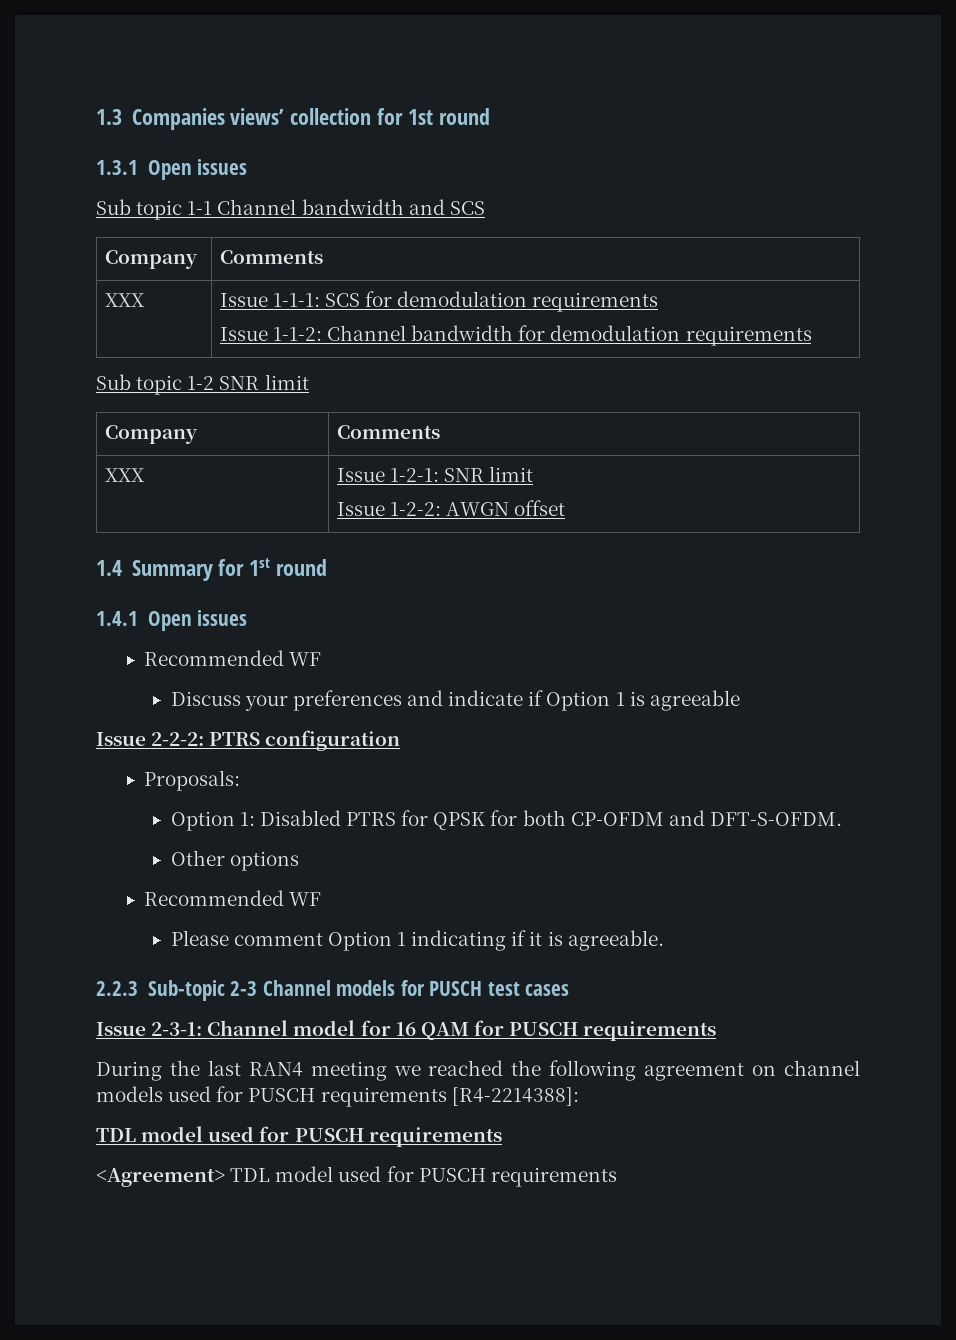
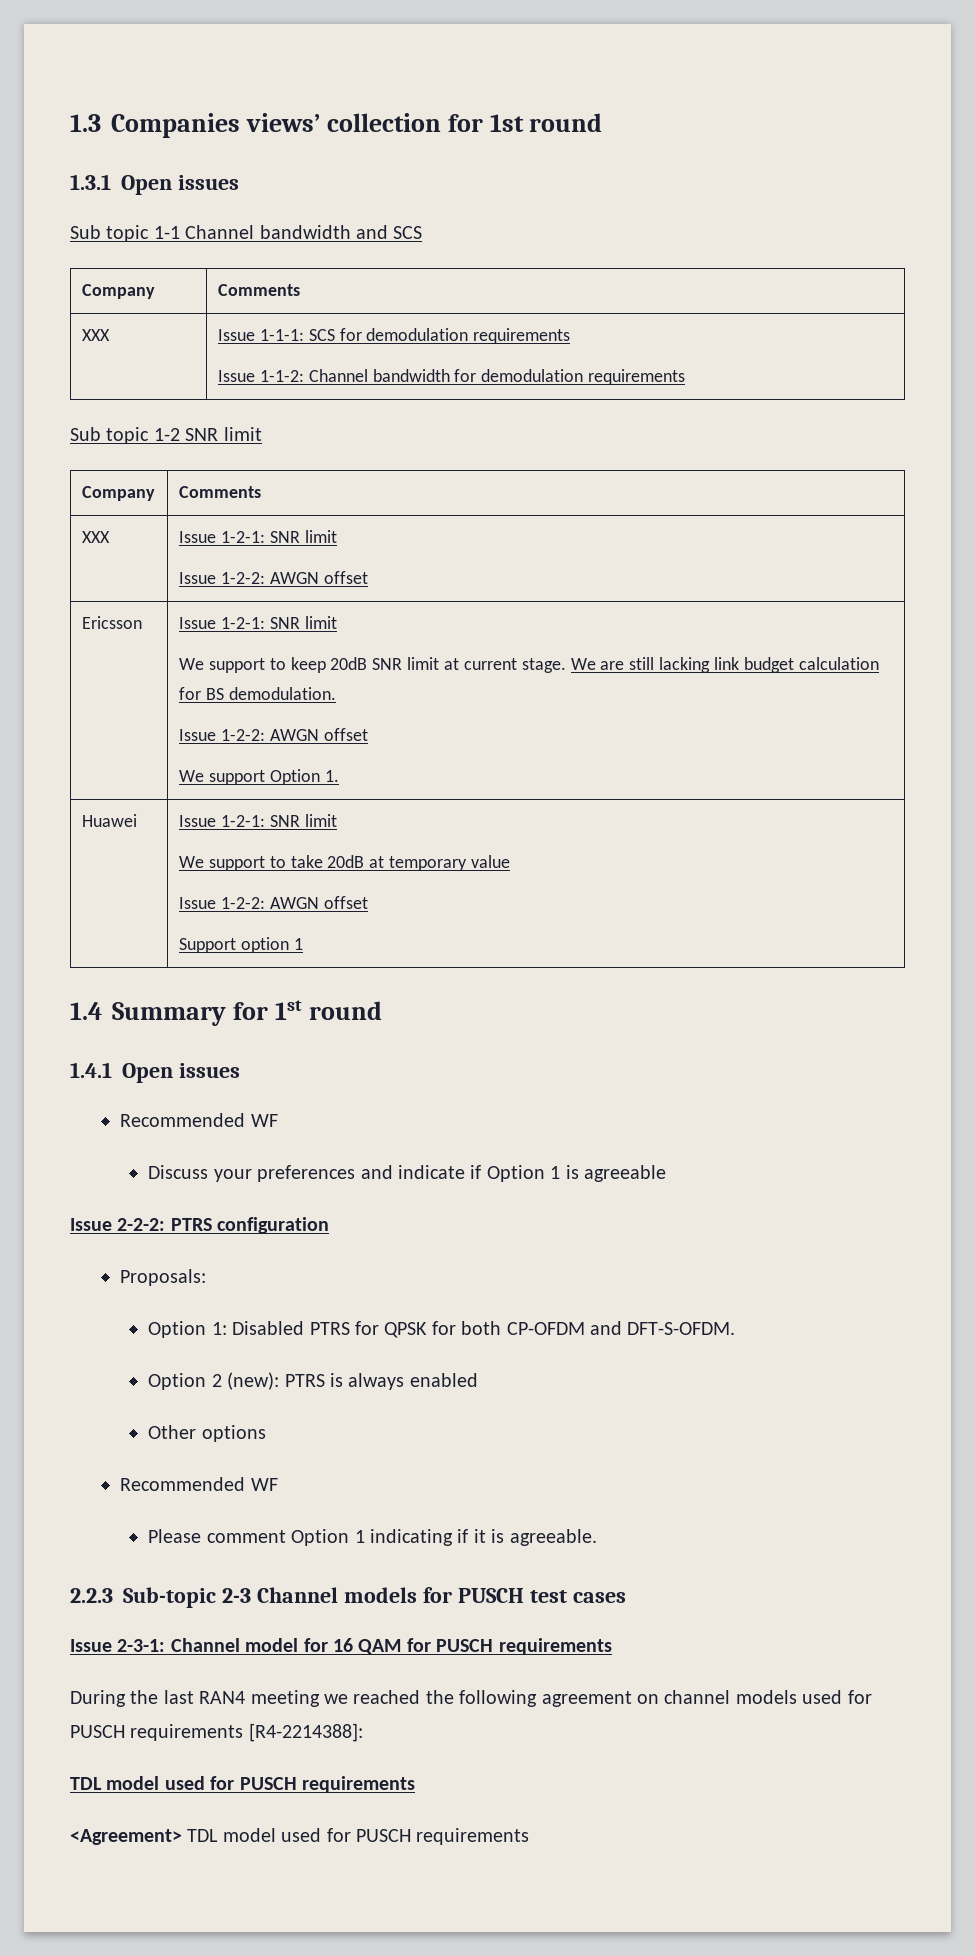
(566, 508) none -> [81,616,142,629] [178,616,337,629] [178,657,879,673] [178,687,336,700] [178,728,368,741] [178,769,339,785] [81,814,137,827] [178,814,337,827] [178,855,510,871] [178,896,368,909] [178,937,303,953] // Ericsson | Issue 1-2-1: SNR limit // We support to keep 20dB SNR limit at current stage. We are still lacking link budget calculation for BS demodulation. // Issue 1-2-2: AWGN offset // We support Option 1. // Huawei | Issue 1-2-1: SNR limit // We support to take 20dB at temporary value // Issue 1-2-2: AWGN offset // Support option 1
(842, 819) none -> [148,1372,478,1390] // Option 2 (new): PTRS is always enabled

